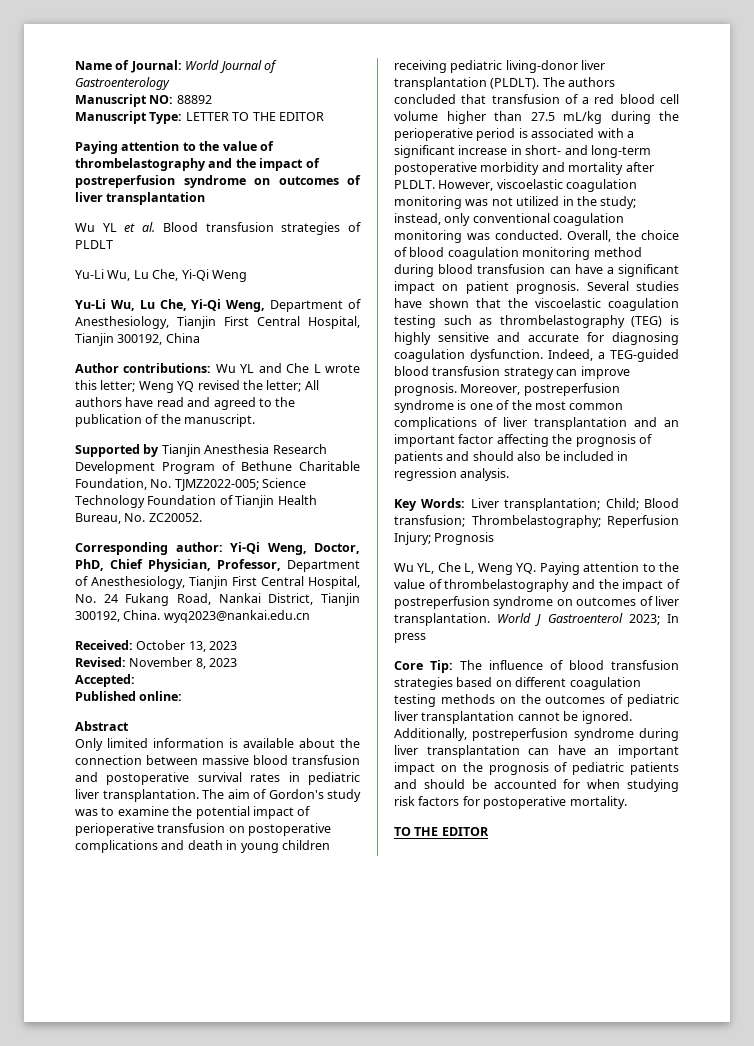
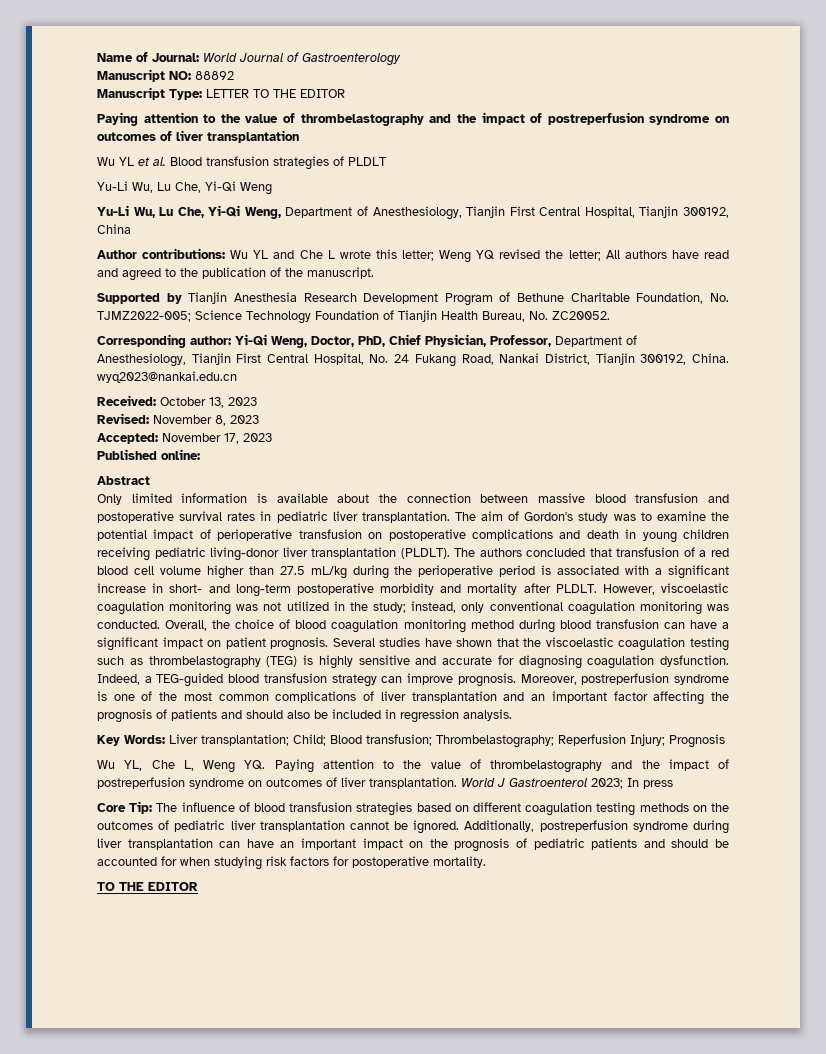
(135, 680) none -> [162,433,272,444] November 17, 2023

